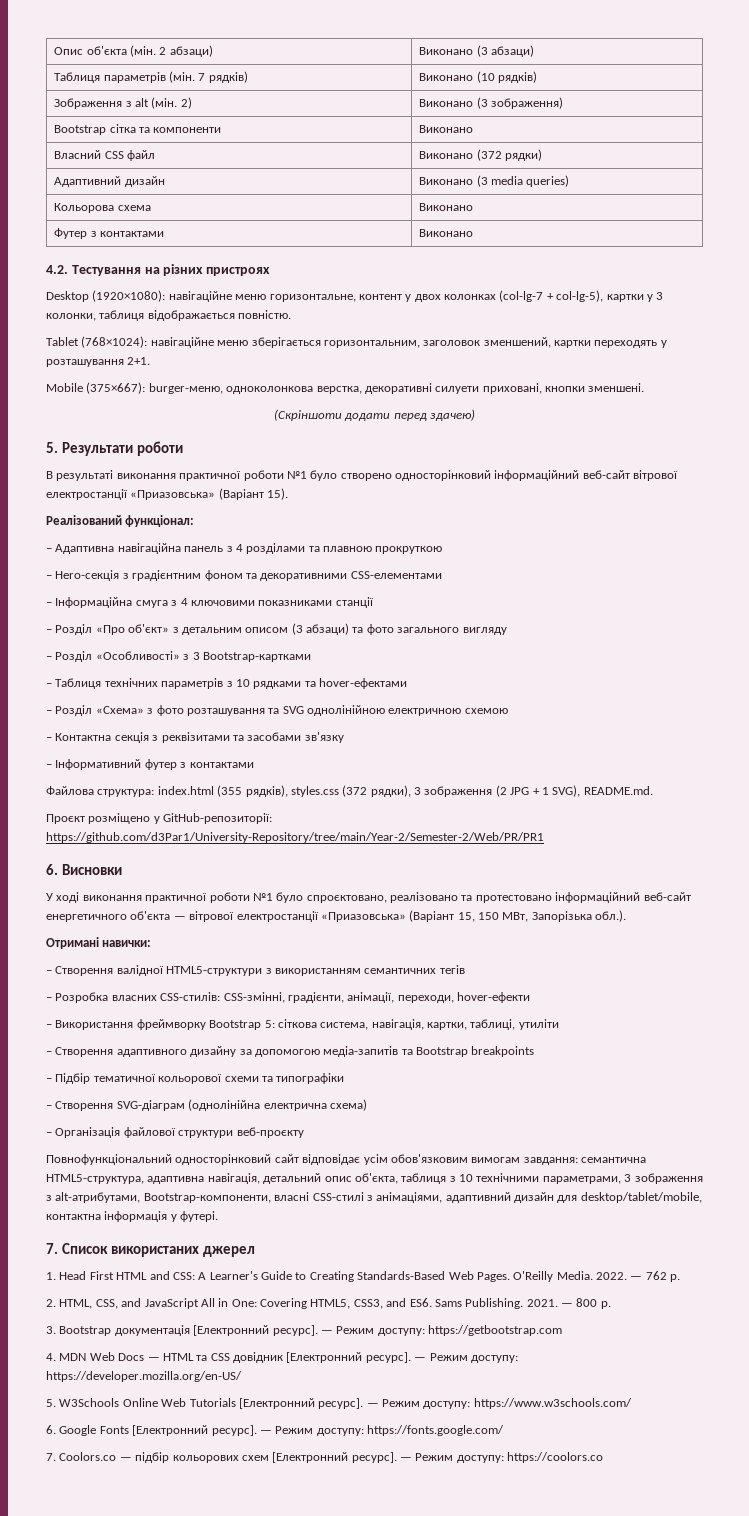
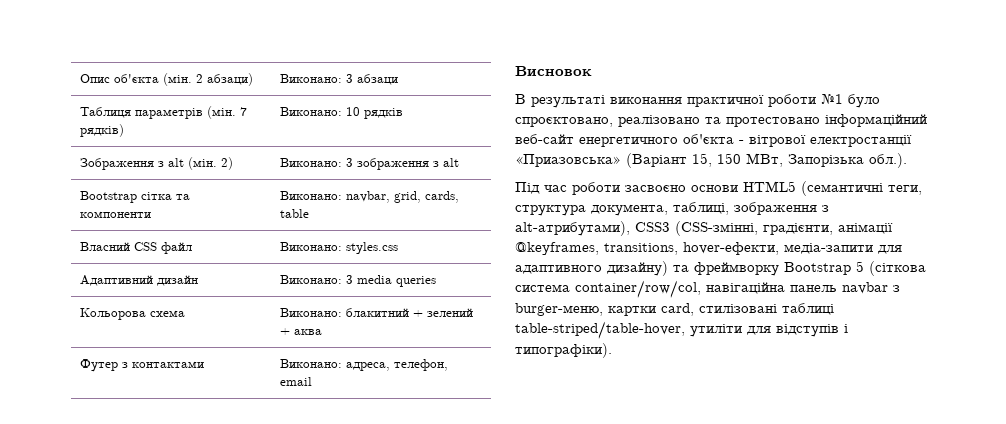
[419,45,535,57] Виконано (3 абзаци) -> [279,74,398,85] Виконано: 3 абзаци
[419,71,538,83] Виконано (10 рядків) -> [279,107,403,119] Виконано: 10 рядків
[419,97,564,109] Виконано (3 зображення) -> [279,158,459,170] Виконано: 3 зображення з alt
[419,125,474,133] Виконано -> [279,191,459,203] [279,209,309,218] Виконано: navbar, grid, cards, table
[419,149,543,161] Виконано (372 рядки) -> [279,242,398,254] Виконано: styles.css
[419,175,570,187] [54,203,151,213] [419,203,474,211] [54,228,165,239] [419,229,474,237] [46,264,271,276] [46,290,664,302] [46,310,292,321] [46,336,667,348] [46,357,151,367] [46,382,645,394] [273,409,476,421] [46,441,183,456] Виконано (3 media queries) // Кольорова схема | Виконано // Футер з контактами | Виконано // 4.2. Тестування на різних пристроях // Desktop (1920×1080): навігаційне меню горизонтальне, контент у двох колонках (col-lg-7 + col-lg-5), картки у 3 колонки, таблиця відображається повністю. // Tablet (768×1024): навігаційне меню зберігається горизонтальним, заголовок зменшений, картки переходять у розташування 2+1. // Mobile (375×667): burger-меню, одноколонкова верстка, декоративні силуети приховані, кнопки зменшені. // (Скріншоти додати перед здачею) // 5. Результати роботи -> [279,275,436,287] [79,308,185,320] [279,308,473,317] [279,328,322,335] [79,359,204,372] [279,359,448,371] [279,377,312,386] [515,66,592,76] Виконано: 3 media queries // Кольорова схема | Виконано: блакитний + зелений + аква // Футер з контактами | Виконано: адреса, телефон, email // Висновок
[340,470,679,481] [46,488,289,500] [46,515,195,527] [46,543,443,554] [46,570,442,581] [46,597,374,608] [46,623,507,635] [46,651,311,662] [46,678,407,689] [46,705,508,716] [46,732,344,743] [46,759,254,770] [46,785,653,797] [46,813,273,824] [46,832,544,843] [46,864,122,875] [46,892,304,903] створено односторінковий інформаційний веб-сайт вітрової електростанції «Приазовська» (Варіант 15). // Реалізований функціонал: // – Адаптивна навігаційна панель з 4 розділами та плавною прокруткою // – Hero-секція з градієнтним фоном та декоративними CSS-елементами // – Інформаційна смуга з 4 ключовими показниками станції // – Розділ «Про об'єкт» з детальним описом (3 абзаци) та фото загального вигляду // – Розділ «Особливості» з 3 Bootstrap-картками // – Таблиця технічних параметрів з 10 рядками та hover-ефектами // – Розділ «Схема» з фото розташування та SVG однолінійною електричною схемою // – Контактна секція з реквізитами та засобами зв'язку // – Інформативний футер з контактами // Файлова структура: index.html (355 рядків), styles.css (372 рядки), 3 зображення (2 JPG + 1 SVG), README.md. // Проєкт розміщено у GitHub-репозиторії: https://github.com/d3Par1/University-Repository/tree/main/Year-2/Semester-2/Web/PR/PR1 // 6. Висновки // У ході виконання практичної роботи №1 було -> (880, 101) none
[173,916,186,920] — -> [739,140,744,144] -
[46,937,152,949] [46,965,465,976] [46,992,530,1003] [46,1019,559,1030] [46,1046,535,1057] [46,1073,345,1084] [46,1099,367,1111] [46,1127,304,1138] [46,1154,646,1165] [46,1173,703,1184] [46,1192,702,1203] [46,1211,219,1222] [46,1243,255,1257] [46,1271,681,1282] [46,1298,611,1309] [46,1325,562,1336] [46,1352,518,1363] [46,1371,242,1382] [46,1398,632,1409] [46,1425,504,1436] [46,1452,604,1463] Отримані навички: // – Створення валідної HTML5-структури з використанням семантичних тегів // – Розробка власних CSS-стилів: CSS-змінні, градієнти, анімації, переходи, hover-ефекти // – Використання фреймворку Bootstrap 5: сіткова система, навігація, картки, таблиці, утиліти // – Створення адаптивного дизайну за допомогою медіа-запитів та Bootstrap breakpoints // – Підбір тематичної кольорової схеми та типографіки // – Створення SVG-діаграм (однолінійна електрична схема) // – Організація файлової структури веб-проєкту // Повнофункціональний односторінковий сайт відповідає усім обов'язковим вимогам завдання: семантична HTML5-структура, адаптивна навігація, детальний опис об'єкта, таблиця з 10 технічними параметрами, 3 зображення з alt-атрибутами, Bootstrap-компоненти, власні CSS-стилі з анімаціями, адаптивний дизайн для desktop/tablet/mobile, контактна інформація у футері. // 7. Список використаних джерел // 1. Head First HTML and CSS: A Learner's Guide to Creating Standards-Based Web Pages. O'Reilly Media. 2022. — 762 p. // 2. HTML, CSS, and JavaScript All in One: Covering HTML5, CSS3, and ES6. Sams Publishing. 2021. — 800 p. // 3. Bootstrap документація [Електронний ресурс]. — Режим доступу: https://getbootstrap.com // 4. MDN Web Docs — HTML та CSS довідник [Електронний ресурс]. — Режим доступу: https://developer.mozilla.org/en-US/ // 5. W3Schools Online Web Tutorials [Електронний ресурс]. — Режим доступу: https://www.w3schools.com/ // 6. Google Fonts [Електронний ресурс]. — Режим доступу: https://fonts.google.com/ // 7. Coolors.co — підбір кольорових схем [Електронний ресурс]. — Режим доступу: https://coolors.co -> [515,181,922,196] [515,202,829,216] [515,221,893,236] [515,242,902,255] [515,261,926,276] [515,280,900,298] [515,303,834,316] [515,321,848,339] [515,343,612,358] Під час роботи засвоєно основи HTML5 (семантичні теги, структура документа, таблиці, зображення з alt-атрибутами), CSS3 (CSS-змінні, градієнти, анімації @keyframes, transitions, hover-ефекти, медіа-запити для адаптивного дизайну) та фреймворку Bootstrap 5 (сіткова система container/row/col, навігаційна панель navbar з burger-меню, картки card, стилізовані таблиці table-striped/table-hover, утиліти для відступів і типографіки).

